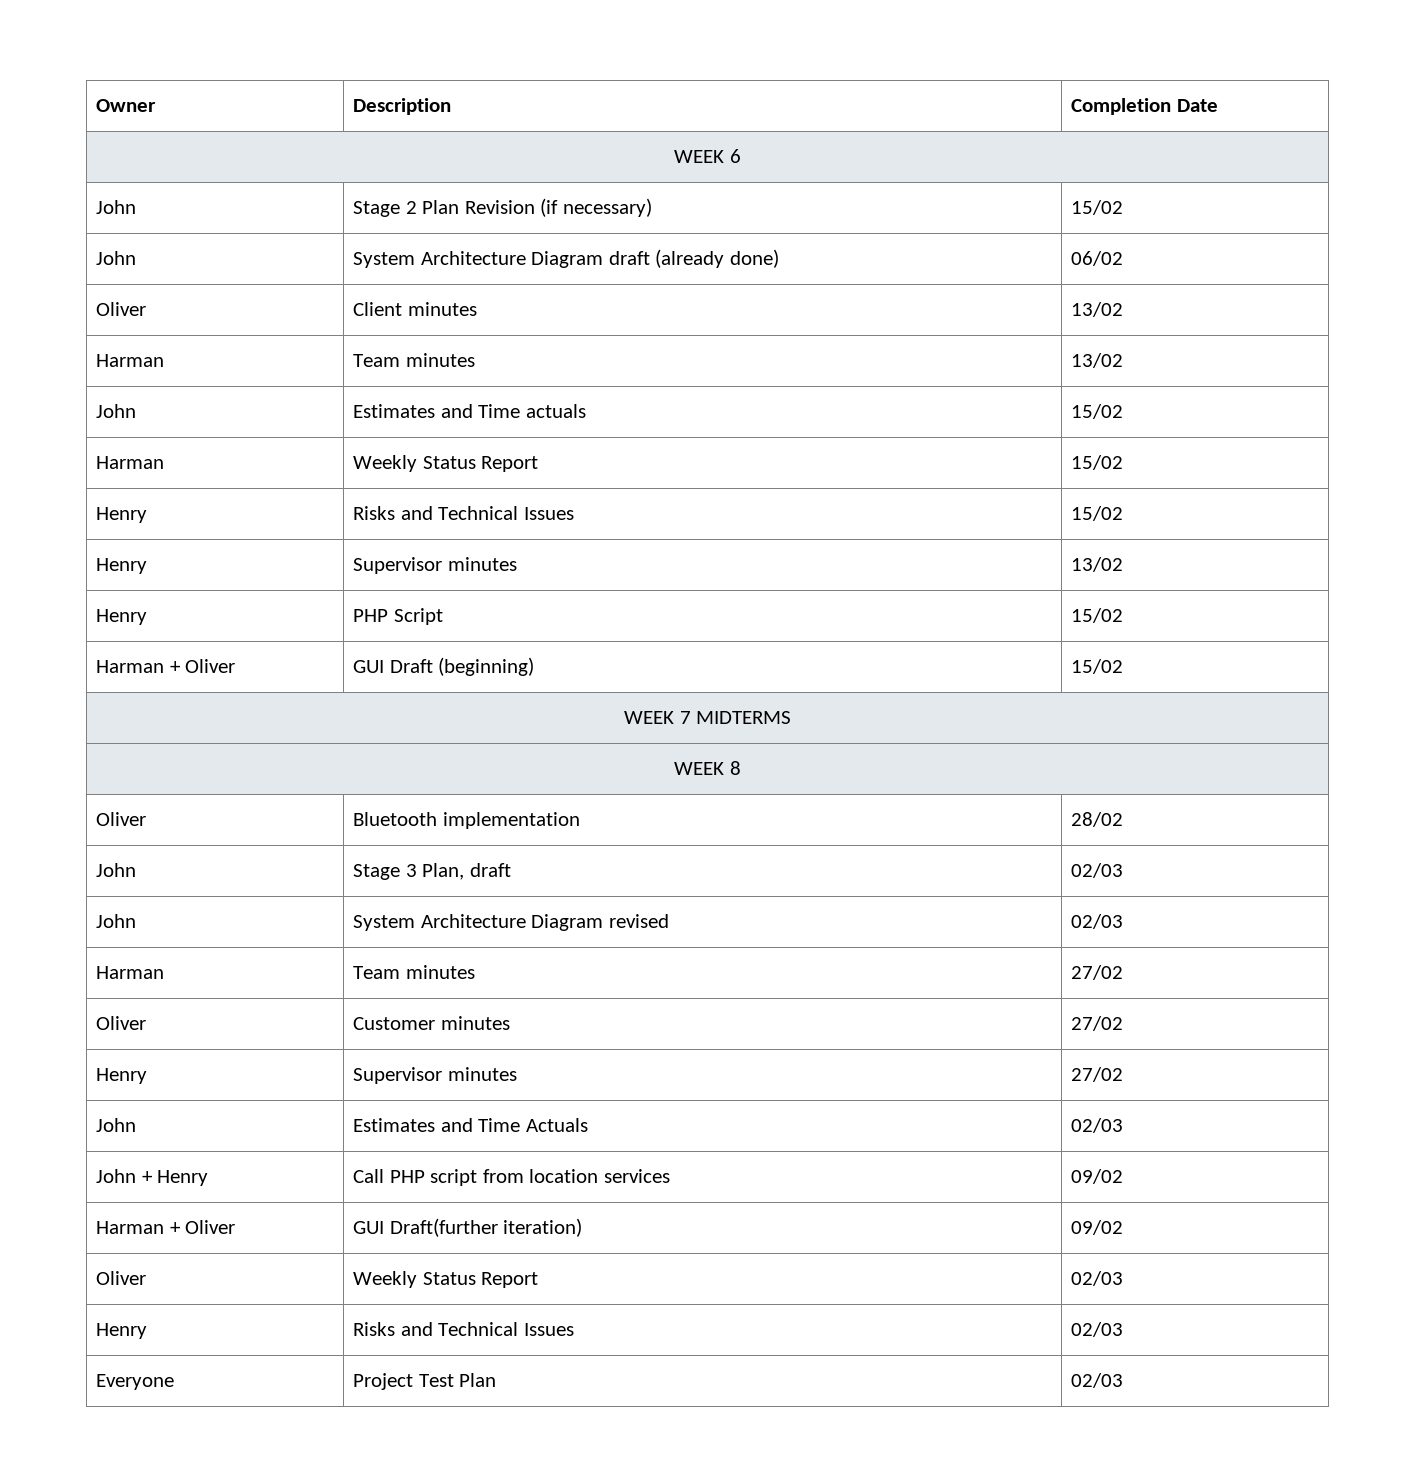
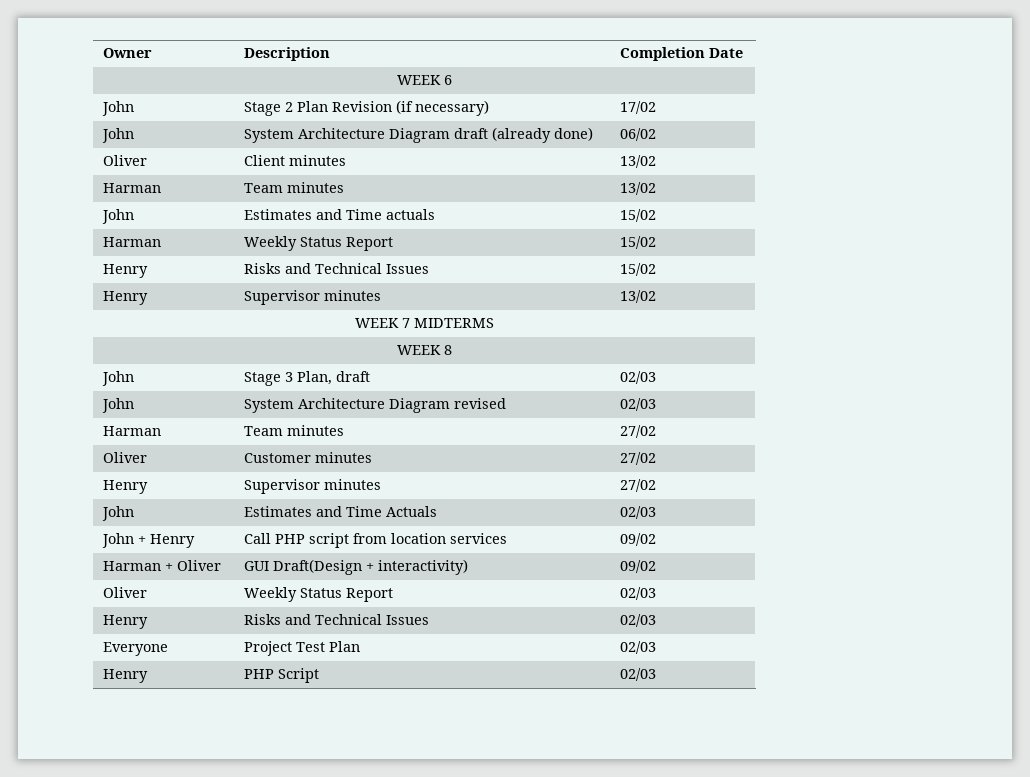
[1071,200,1124,215] 15/02 -> [620,101,657,114] 17/02
[96,609,148,625] [353,608,443,625] [1071,608,1124,623] [96,659,236,673] [353,657,535,676] [1071,659,1124,674] // Henry | PHP Script | 15/02 // Harman + Oliver | GUI Draft (beginning) | 15/02 -> (657, 296) none
[96,812,147,826] [353,812,580,829] [1071,812,1124,827] // Oliver | Bluetooth implementation | 28/02 -> (452, 350) none
[389,1218,583,1237] Draft(further iteration) -> [273,559,469,575] Draft(Design + interactivity)
(1124, 1380) none -> [103,669,149,683] [244,668,320,683] [620,668,657,681] // Henry | PHP Script | 02/03

